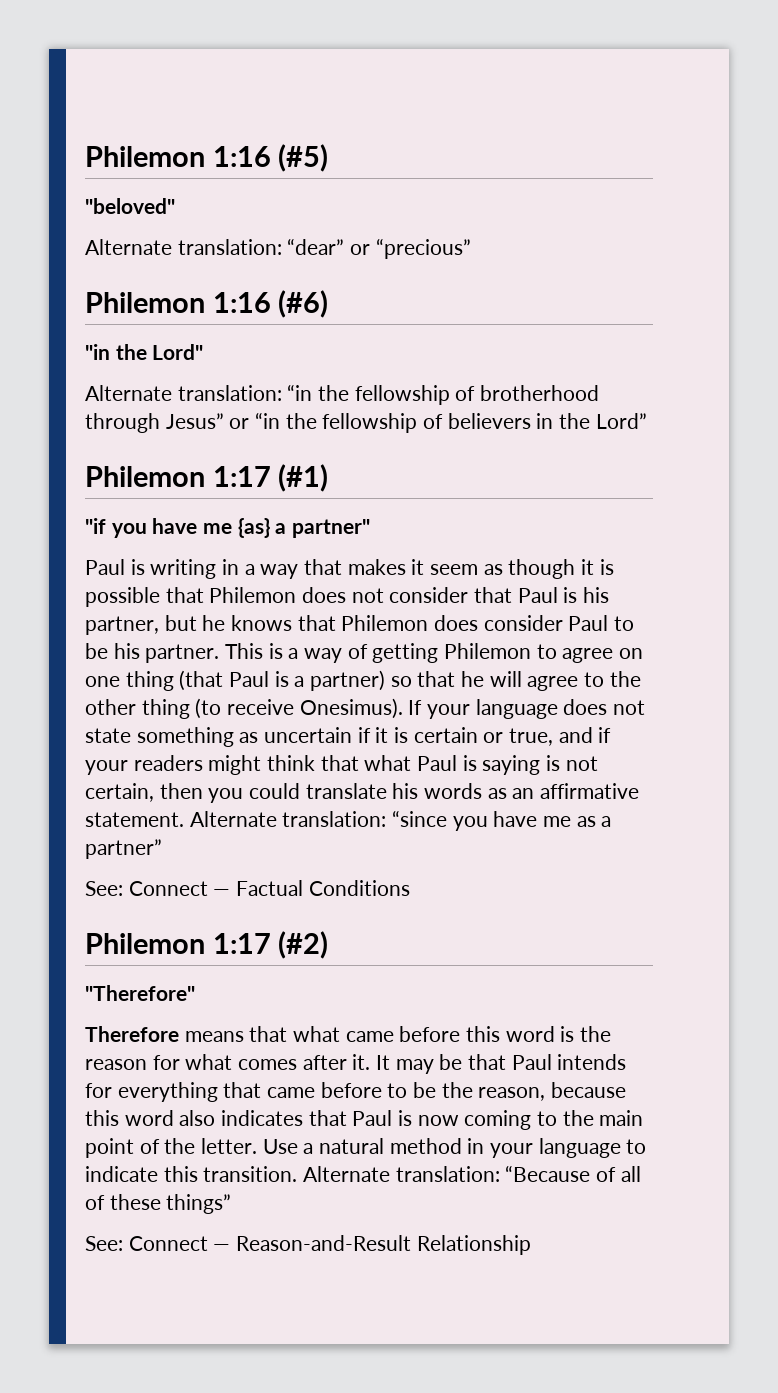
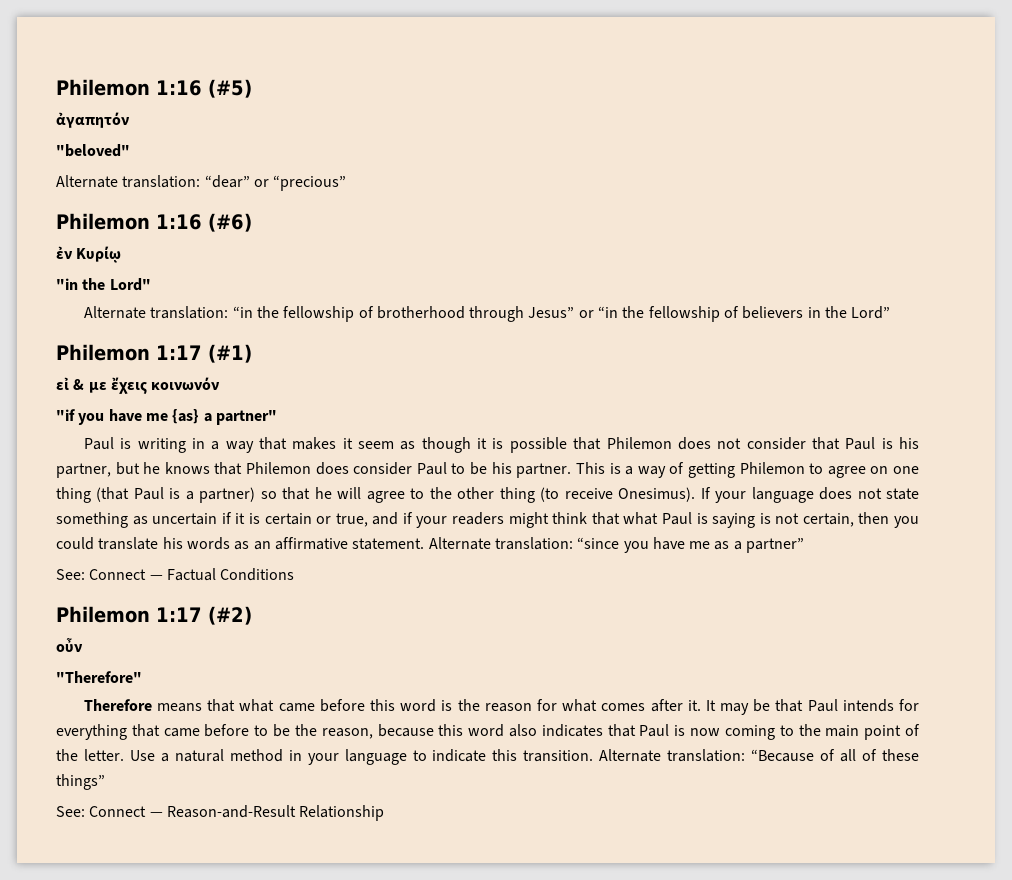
(329, 158) none -> [56,112,130,128] // ἀγαπητόν
(329, 304) none -> [56,246,122,263] // ἐν Κυρίῳ
(329, 478) none -> [56,377,221,394] // εἰ & με ἔχεις κοινωνόν
(329, 945) none -> [56,638,83,652] // οὖν

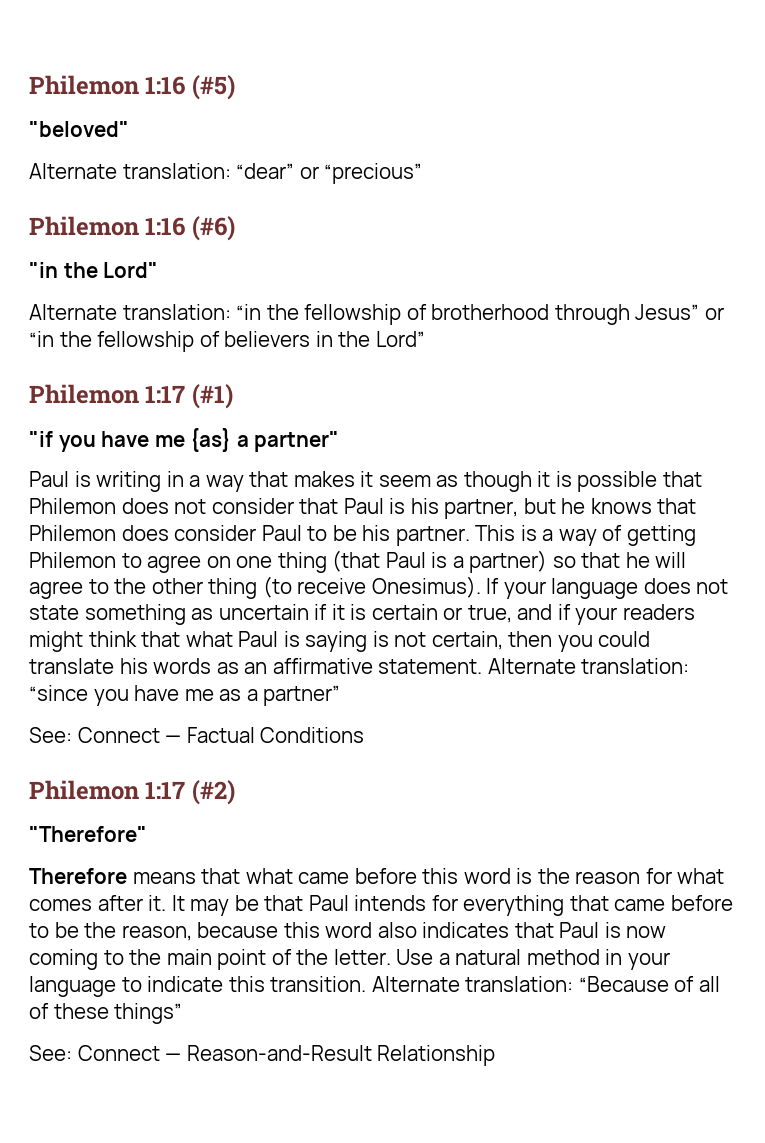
[56,112,130,128] // ἀγαπητόν -> (235, 87) none
[56,246,122,263] // ἐν Κυρίῳ -> (235, 228) none
[56,377,221,394] // εἰ & με ἔχεις κοινωνόν -> (233, 396) none
[56,638,83,652] // οὖν -> (235, 792) none

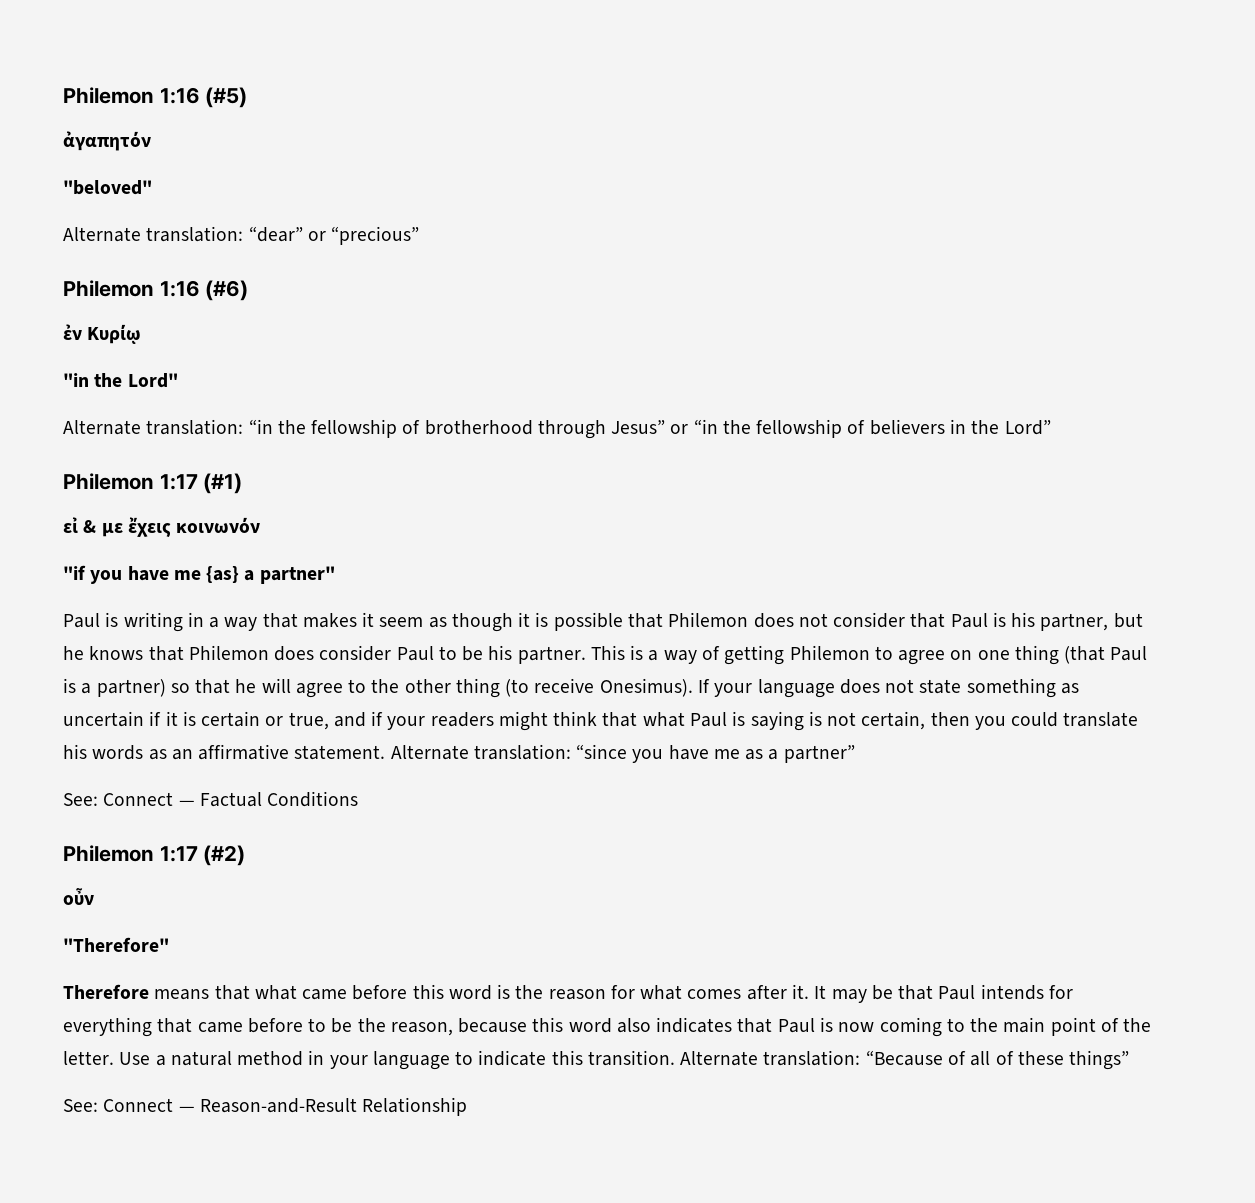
(235, 87) none -> [63,131,151,151] // ἀγαπητόν
(235, 228) none -> [63,324,142,344] // ἐν Κυρίῳ
(233, 396) none -> [63,517,261,537] // εἰ & με ἔχεις κοινωνόν
(235, 792) none -> [63,888,94,905] // οὖν

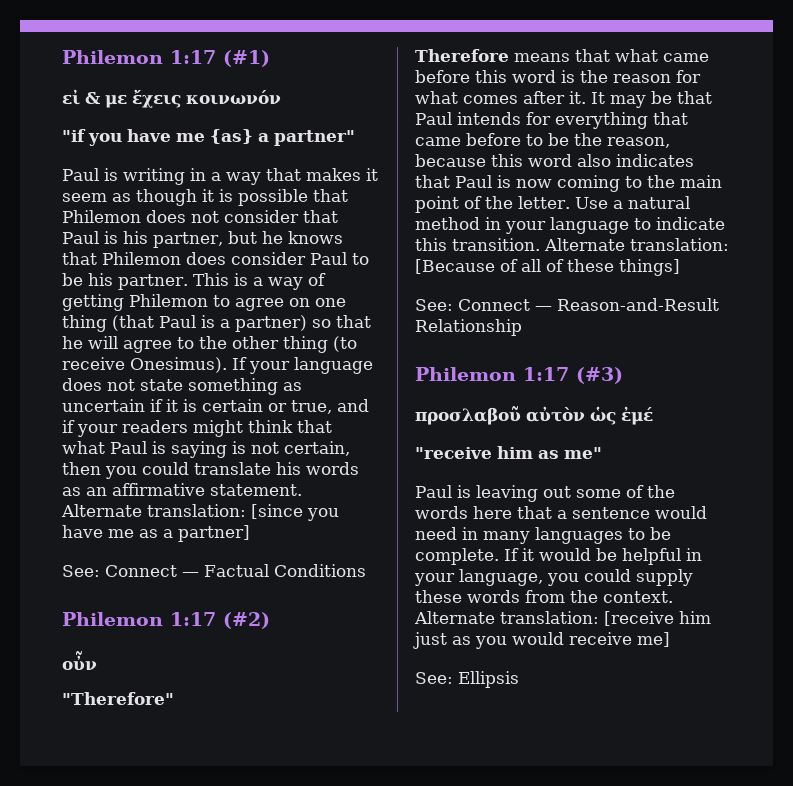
[63,87,248,108] [63,131,151,151] [63,180,152,195] [63,226,420,245] [63,280,249,301] [63,324,142,344] [63,373,178,388] [63,419,1051,439] [63,473,154,490] Philemon 1:16 (#5) // ἀγαπητόν // "beloved" // Alternate translation: “dear” or “precious” // Philemon 1:16 (#6) // ἐν Κυρίῳ // "in the Lord" // Alternate translation: “in the fellowship of brotherhood through Jesus” or “in the fellowship of believers in the Lord” // Philemon -> [62,50,163,64] Philemon
[576,744,628,759] “since -> [251,504,303,519] [since
[783,745,855,763] partner” -> [178,525,250,542] partner]
[865,1050,943,1066] “Because -> [415,259,495,274] [Because
[1069,1050,1130,1070] things” -> [619,259,680,276] things]
(468, 1106) none -> [415,367,623,384] [415,406,653,425] [415,446,602,459] [415,485,675,502] [415,506,707,519] [415,527,671,544] [415,548,702,565] [414,569,693,586] [415,590,673,603] [414,611,711,626] [413,632,670,649] [415,671,519,688] // Philemon 1:17 (#3) // προσλαβοῦ αὐτὸν ὡς ἐμέ // "receive him as me" // Paul is leaving out some of the words here that a sentence would need in many languages to be complete. If it would be helpful in your language, you could supply these words from the context. Alternate translation: [receive him just as you would receive me] // See: Ellipsis

